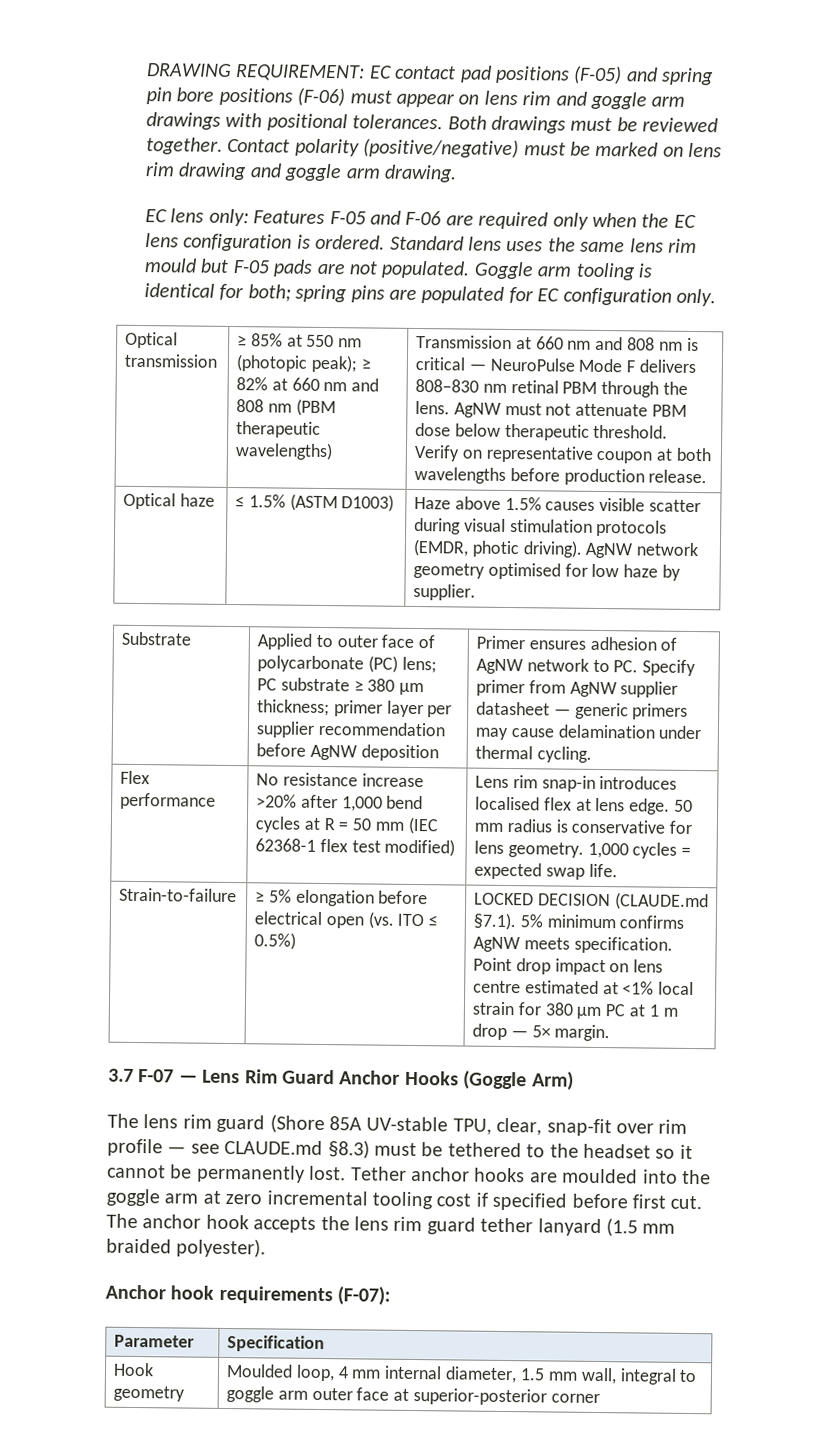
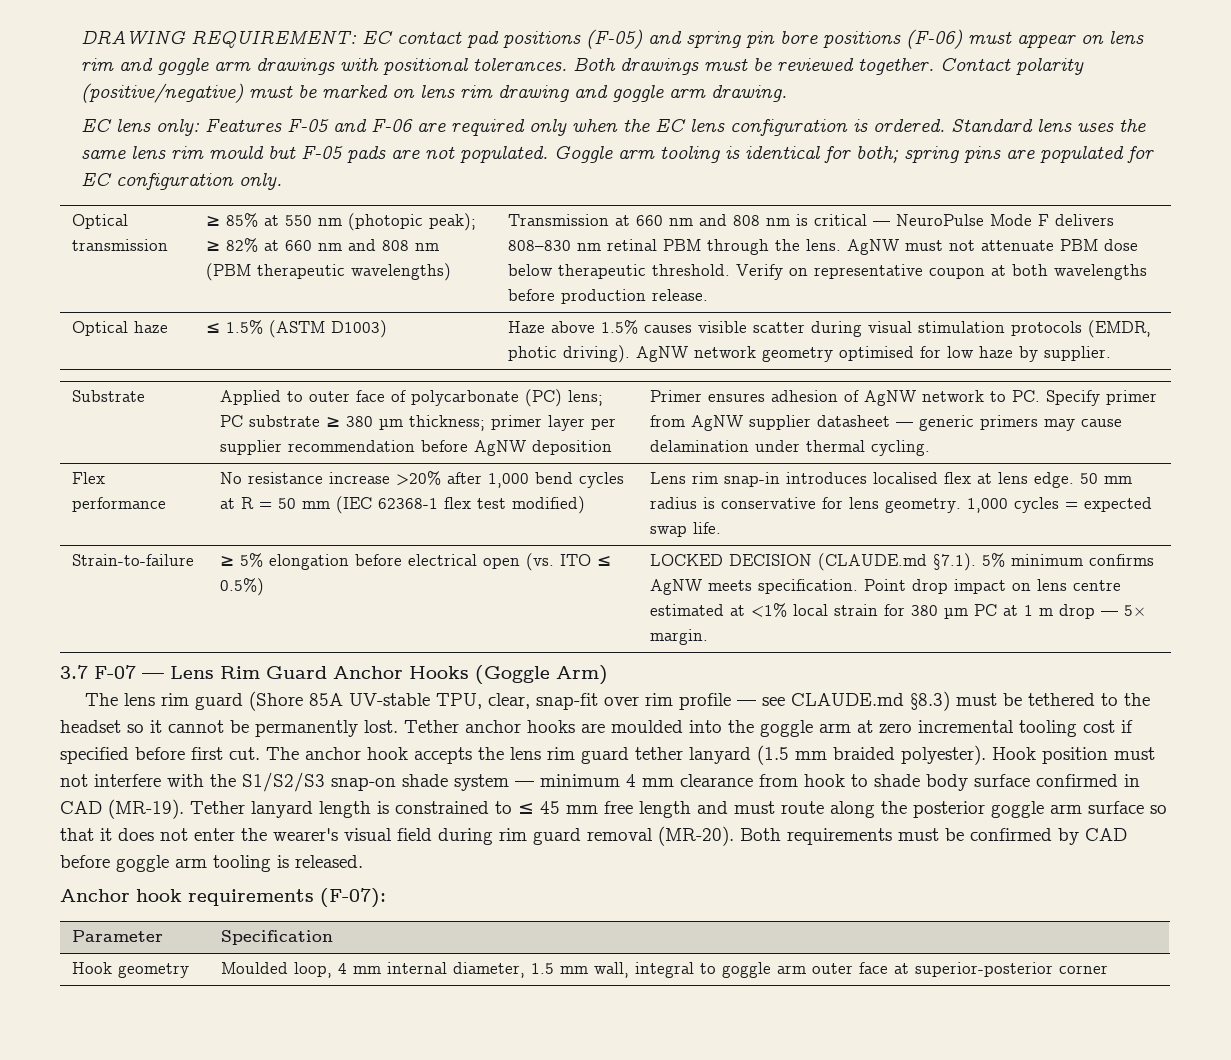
(267, 1248) none -> [992,747,1155,764] [60,772,1140,792] [60,799,1167,819] [60,826,1127,846] [60,855,363,872] Hook position must not interfere with the S1/S2/S3 snap-on shade system — minimum 4 mm clearance from hook to shade body surface confirmed in CAD (MR-19). Tether lanyard length is constrained to ≤ 45 mm free length and must route along the posterior goggle arm surface so that it does not enter the wearer's visual field during rim guard removal (MR-20). Both requirements must be confirmed by CAD before goggle arm tooling is released.

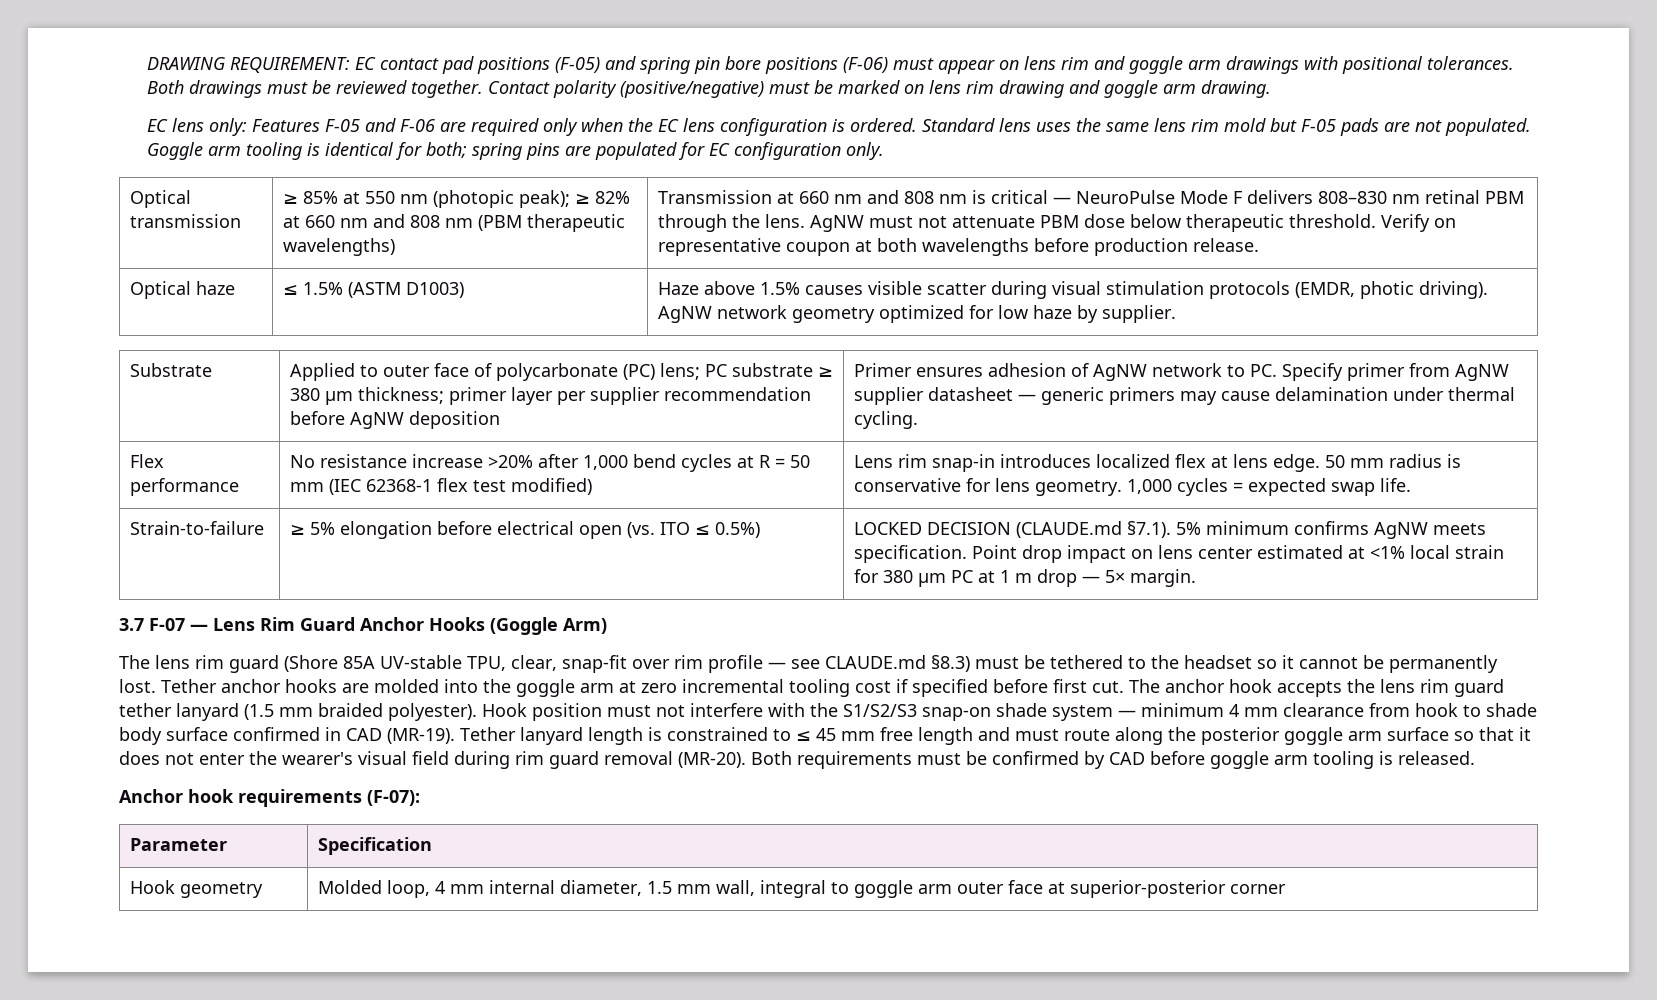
[209,146,265,159] mould -> [1223,118,1266,132] mold
[838,346,914,361] optimised -> [878,305,964,323] optimized
[872,472,938,484] localised -> [1095,454,1170,468] localized
[1072,580,1121,591] centre -> [1197,547,1253,559] center
[611,720,683,733] moulded -> [374,679,439,693] molded
[220,962,288,974] Moulded -> [317,880,382,894] Molded

